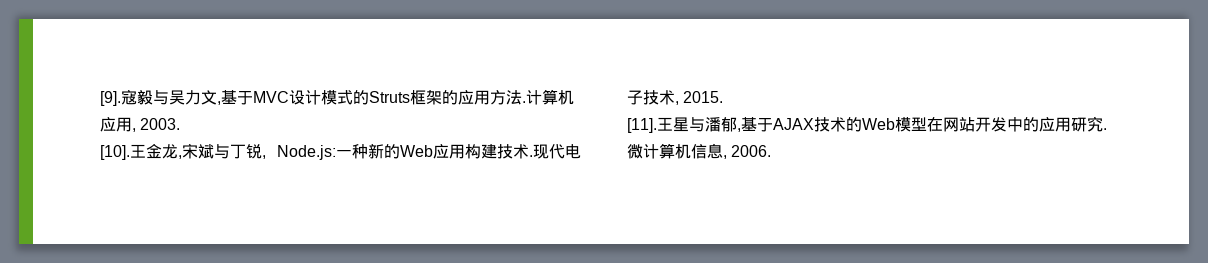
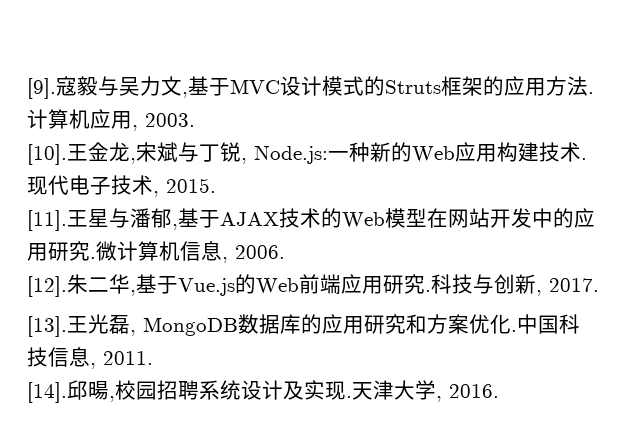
(772, 151) none -> [27,274,599,297] [27,314,580,337] [27,347,153,369] [27,380,499,403] // [12].朱二华,基于Vue.js的Web前端应用研究.科技与创新, 2017. // [13].王光磊, MongoDB数据库的应用研究和方案优化.中国科技信息, 2011. // [14].邱暘,校园招聘系统设计及实现.天津大学, 2016.

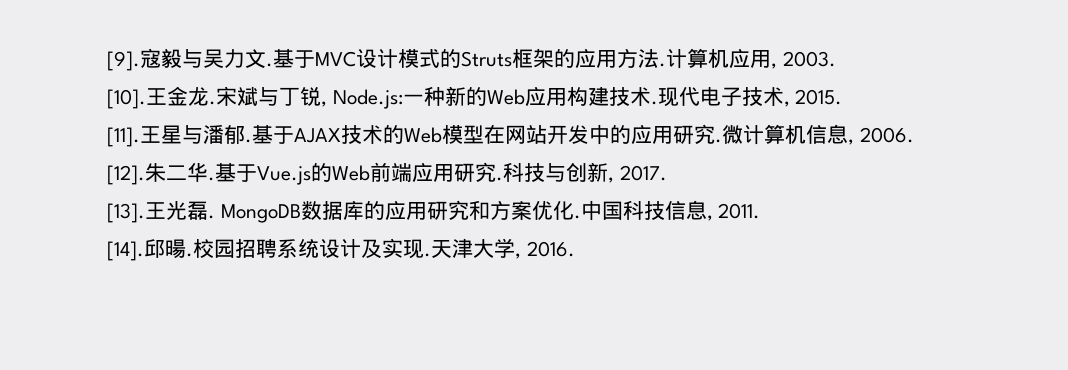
[182,92,188,98] , -> [266,63,273,67] .
[130,158,136,164] , -> [209,101,216,105] .
[172,224,178,230] , -> [245,139,252,143] .
[130,290,136,296] , -> [208,177,215,181] .
[130,330,136,336] , -> [208,215,215,219] .
[109,396,115,402] , -> [186,253,193,257] .

